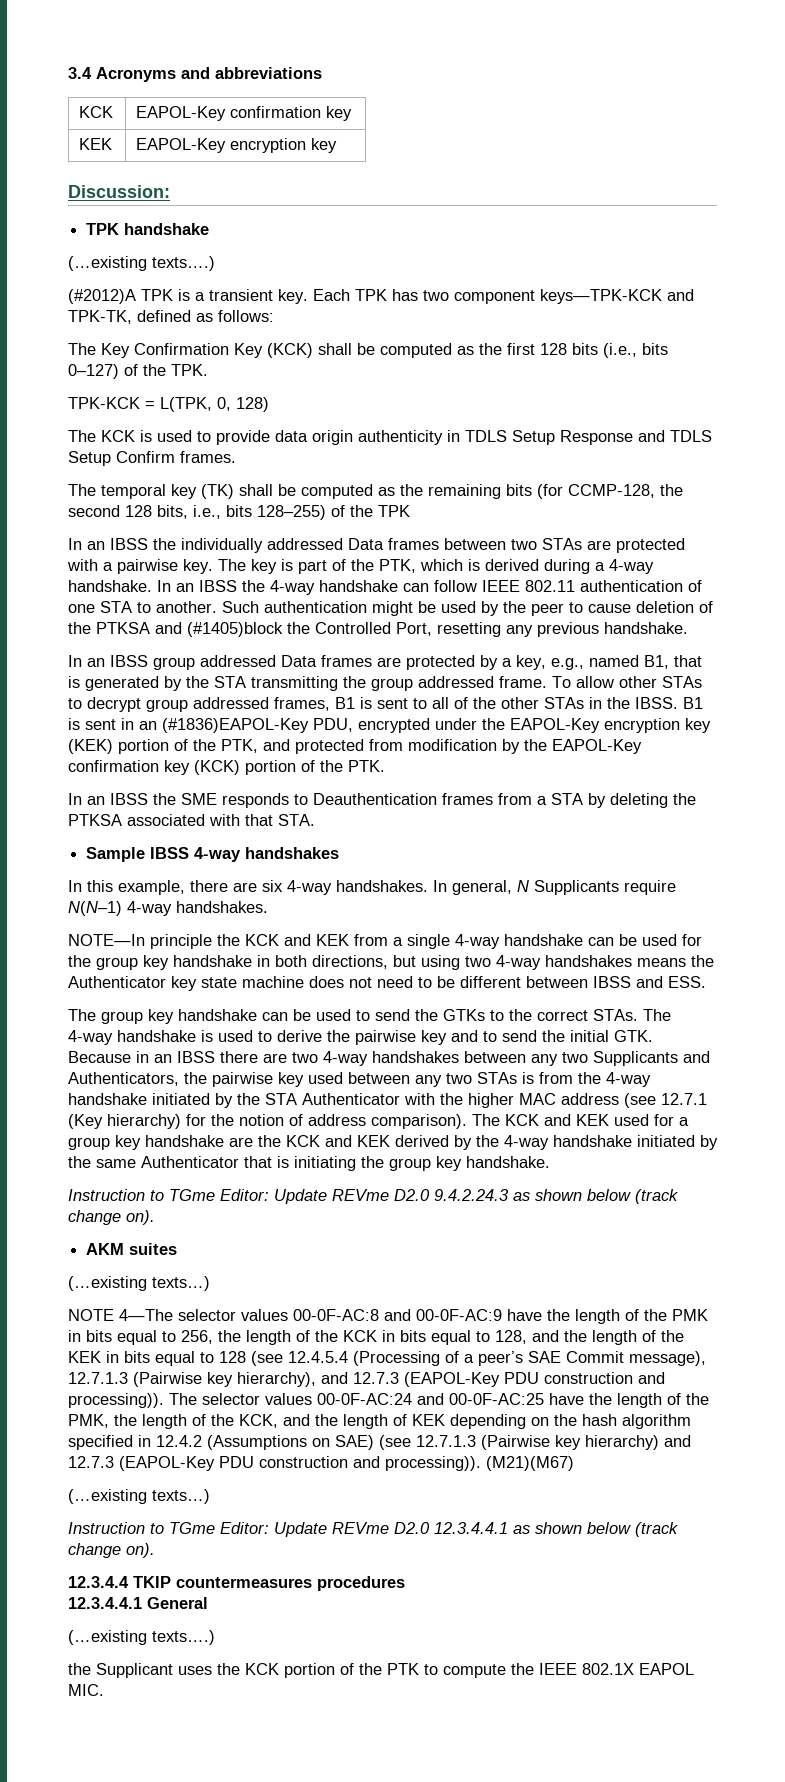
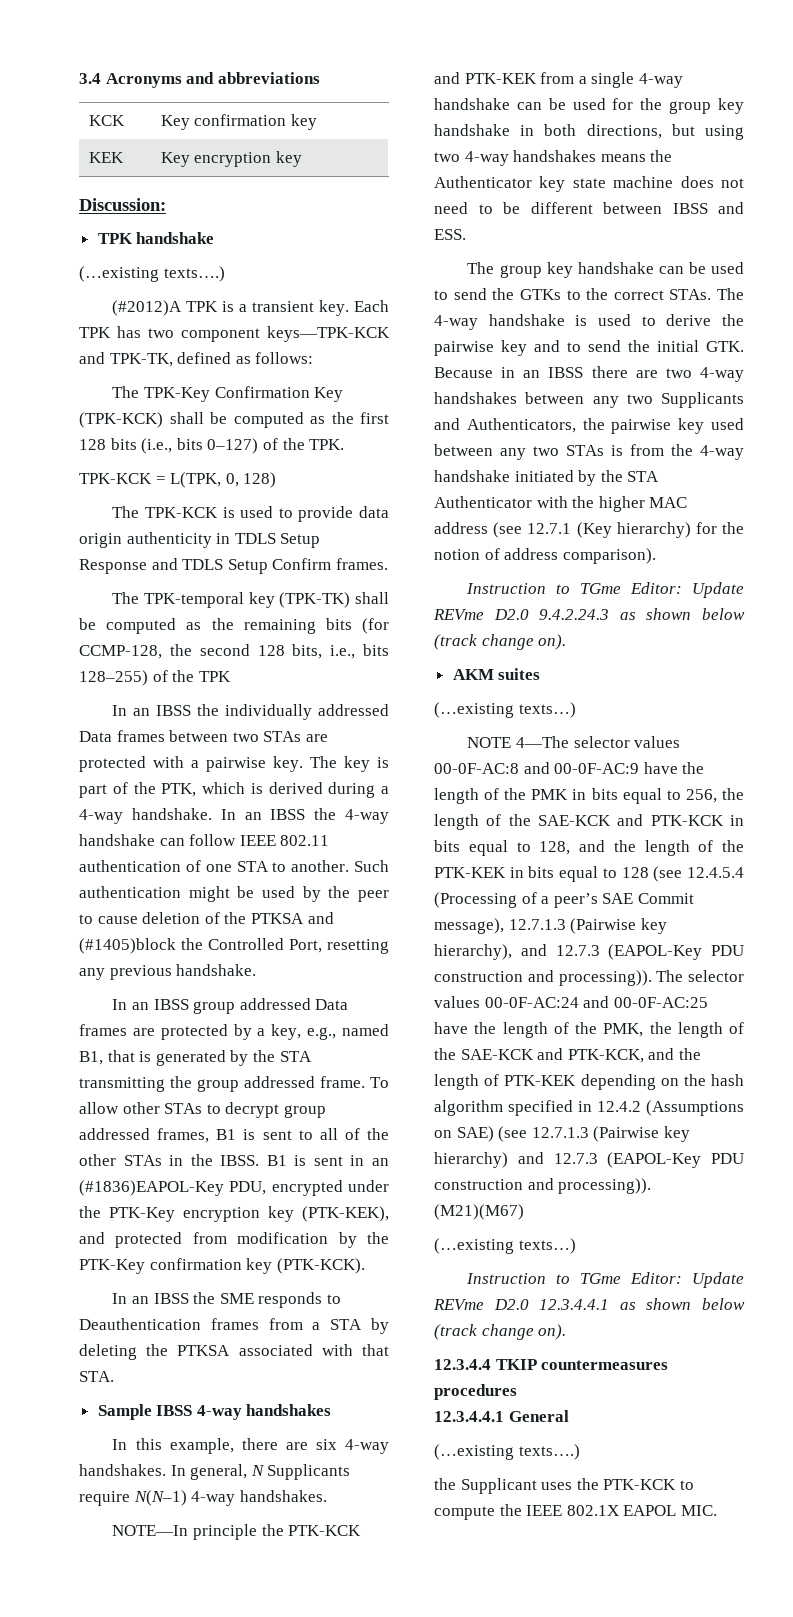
[136,106,227,121] EAPOL-Key -> [160,115,190,130] Key
[136,138,227,153] EAPOL-Key -> [160,152,190,167] Key
[101,343,130,358] Key -> [143,387,210,402] TPK-Key
[267,343,313,358] (KCK) -> [79,412,163,428] (TPK-KCK)
[101,430,135,442] KCK -> [145,507,219,518] TPK-KCK
[101,484,234,499] temporal key (TK) -> [144,592,351,608] TPK-temporal key (TPK-TK)
[510,718,711,733] [68,739,258,754] EAPOL-Key encryption key (KEK) portion of the PTK, -> [109,1206,389,1222] PTK-Key encryption key (PTK-KEK),
[552,739,642,754] [68,760,385,775] EAPOL-Key confirmation key (KCK) portion of the PTK. -> [79,1258,365,1274] PTK-Key confirmation key (PTK-KCK).
[245,934,349,946] KCK and KEK -> [288,1525,362,1536] [434,72,537,84] PTK-KCK and PTK-KEK
[472,1114,689,1126] [68,1135,718,1150] [68,1156,550,1171] The KCK and KEK used for a group key handshake are the KCK and KEK derived by the 4-way handshake initiated by the same Authenticator that is initiating the group key handshake. -> (656, 556) none
[343,1330,377,1342] KCK -> [538,814,724,826] SAE-KCK and PTK-KCK
[68,1351,101,1363] KEK -> [434,867,506,878] PTK-KEK
[239,1414,445,1429] KCK, and the length of KEK -> [460,1048,701,1063] [434,1074,577,1090] SAE-KCK and PTK-KCK, and the length of PTK-KEK
[245,1663,419,1678] KCK portion of the PTK -> [603,1479,677,1490] PTK-KCK

